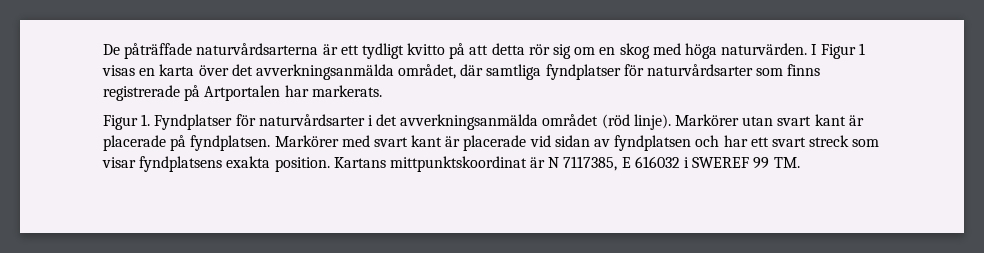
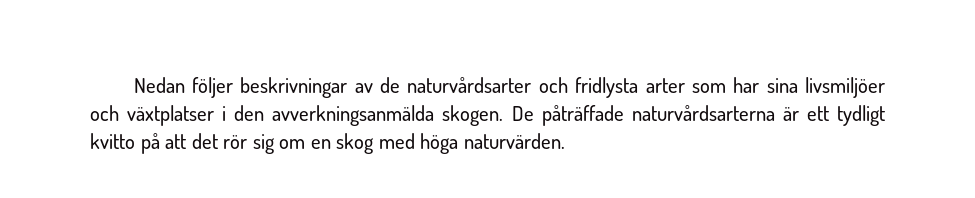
(103, 49) none -> [133,77,885,98] [90,105,504,126] Nedan följer beskrivningar av de naturvårdsarter och fridlysta arter som har sina livsmiljöer och växtplatser i den avverkningsanmälda skogen.
[491,43,525,55] detta -> [191,133,218,149] det
[811,43,865,59] [102,64,821,80] [103,85,382,101] [103,114,864,130] [103,135,880,151] [102,156,800,172] I Figur 1 visas en karta över det avverkningsanmälda området, där samtliga fyndplatser för naturvårdsarter som finns registrerade på Artportalen har markerats. // Figur 1. Fyndplatser för naturvårdsarter i det avverkningsanmälda området (röd linje). Markörer utan svart kant är placerade på fyndplatsen. Markörer med svart kant är placerade vid sidan av fyndplatsen och har ett svart streck som visar fyndplatsens exakta position. Kartans mittpunktskoordinat är N 7117385, E 616032 i SWEREF 99 TM. -> (565, 141) none

